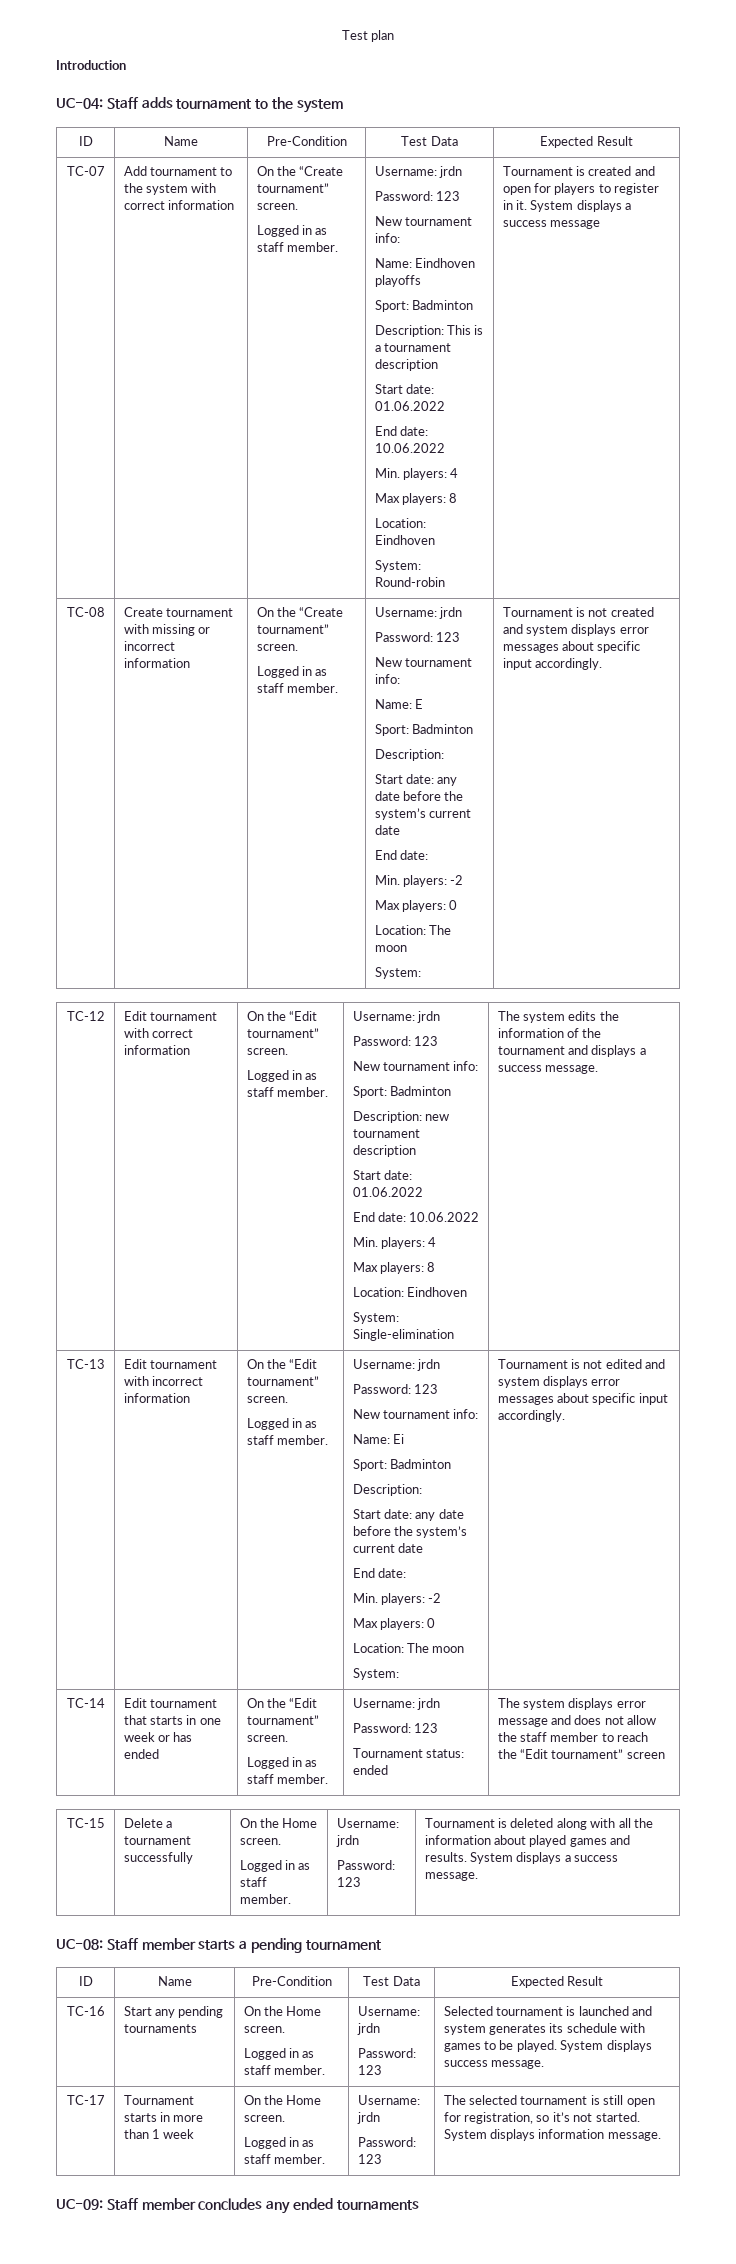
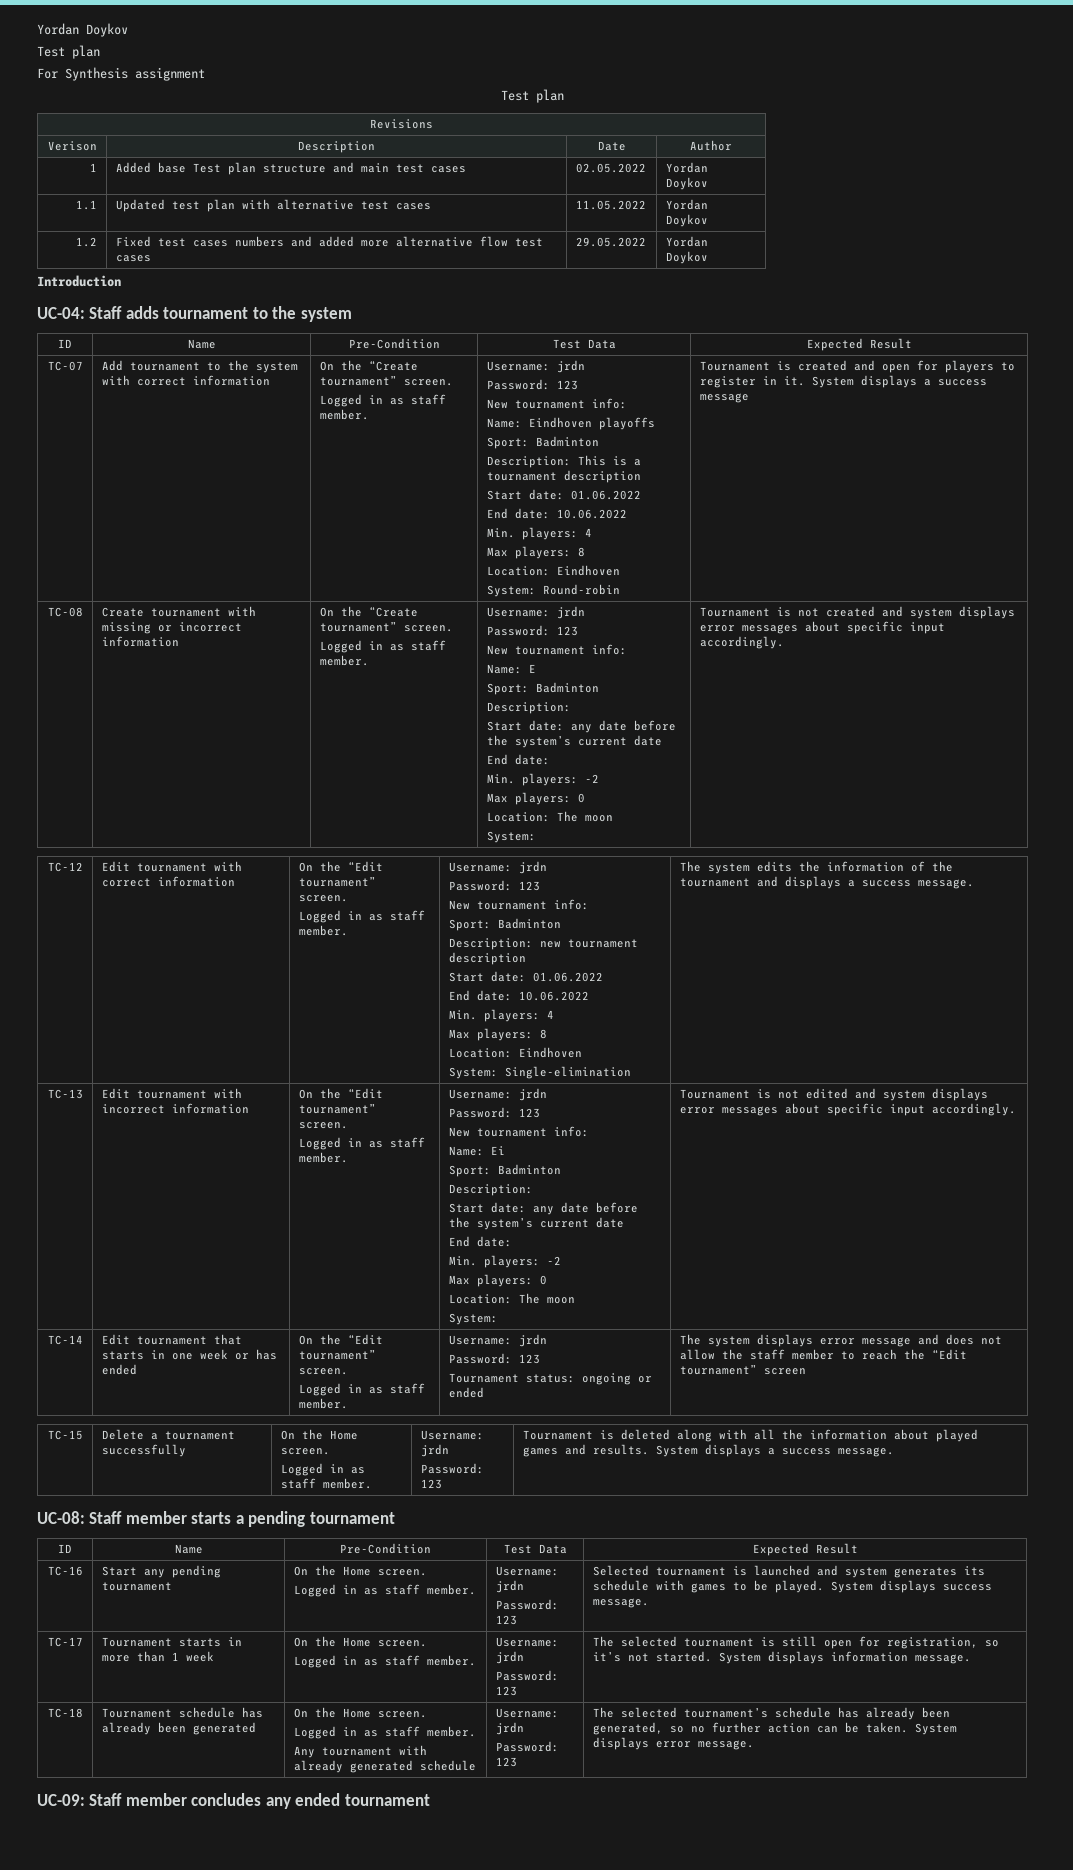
[341,30,395,42] Test plan -> [37,23,128,37] [37,45,100,59] [37,67,205,81] [501,89,564,103] [370,119,433,129] [47,141,97,151] [298,141,375,153] [597,141,626,151] [690,140,733,151] [90,163,98,172] [115,162,466,175] [575,163,646,173] [665,162,708,173] [665,177,708,190] [76,200,98,210] [115,199,431,212] [575,200,646,210] [665,199,708,210] [665,214,708,227] [76,237,98,247] [115,236,543,247] [115,255,151,262] [575,237,646,247] [665,236,708,247] [665,251,708,264] Yordan Doykov // Test plan // For Synthesis assignment // Test plan // Revisions // Verison | Description | Date | Author // 1 | Added base Test plan structure and main test cases | 02.05.2022 | Yordan Doykov // 1.1 | Updated test plan with alternative test cases | 11.05.2022 | Yordan Doykov // 1.2 | Fixed test cases numbers and added more alternative flow test cases | 29.05.2022 | Yordan Doykov
(464, 1753) none -> [581,1373,652,1385] ongoing or
[123,2024,197,2033] tournaments -> [101,1582,172,1591] tournament
(661, 2136) none -> [47,1708,83,1718] [101,1707,263,1718] [101,1722,256,1735] [293,1707,427,1718] [293,1726,476,1739] [293,1745,427,1758] [293,1760,476,1773] [495,1708,559,1718] [495,1722,524,1735] [495,1741,559,1752] [495,1757,517,1767] [592,1707,950,1720] [592,1722,957,1735] [592,1737,754,1750] // TC-18 | Tournament schedule has already been generated | On the Home screen. // Logged in as staff member. // Any tournament with already generated schedule | Username: jrdn // Password: 123 | The selected tournament’s schedule has already been generated, so no further action can be taken. System displays error message.
[336,2200,419,2210] tournaments -> [344,1794,430,1806] tournament

